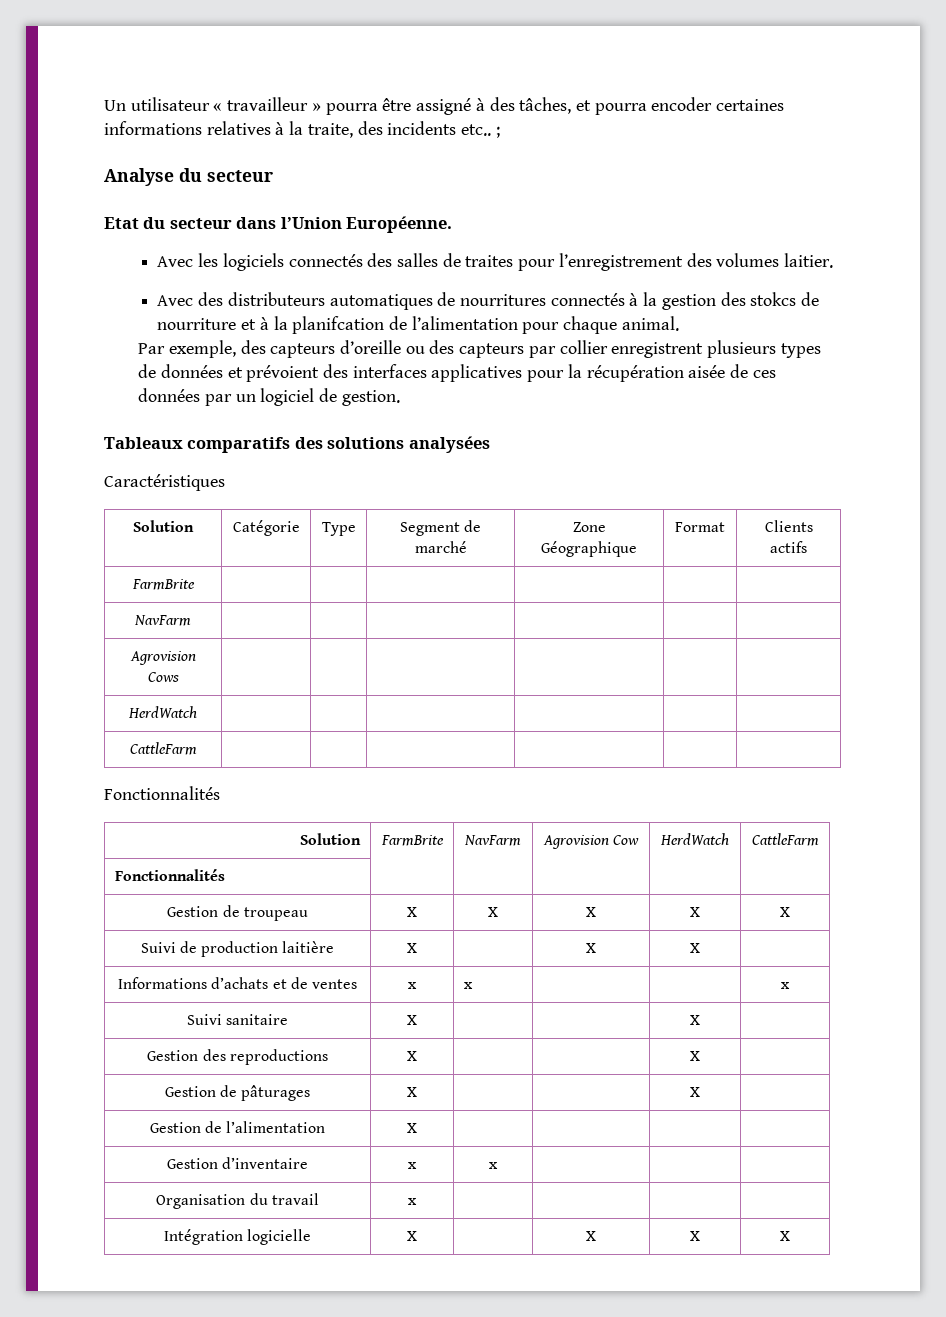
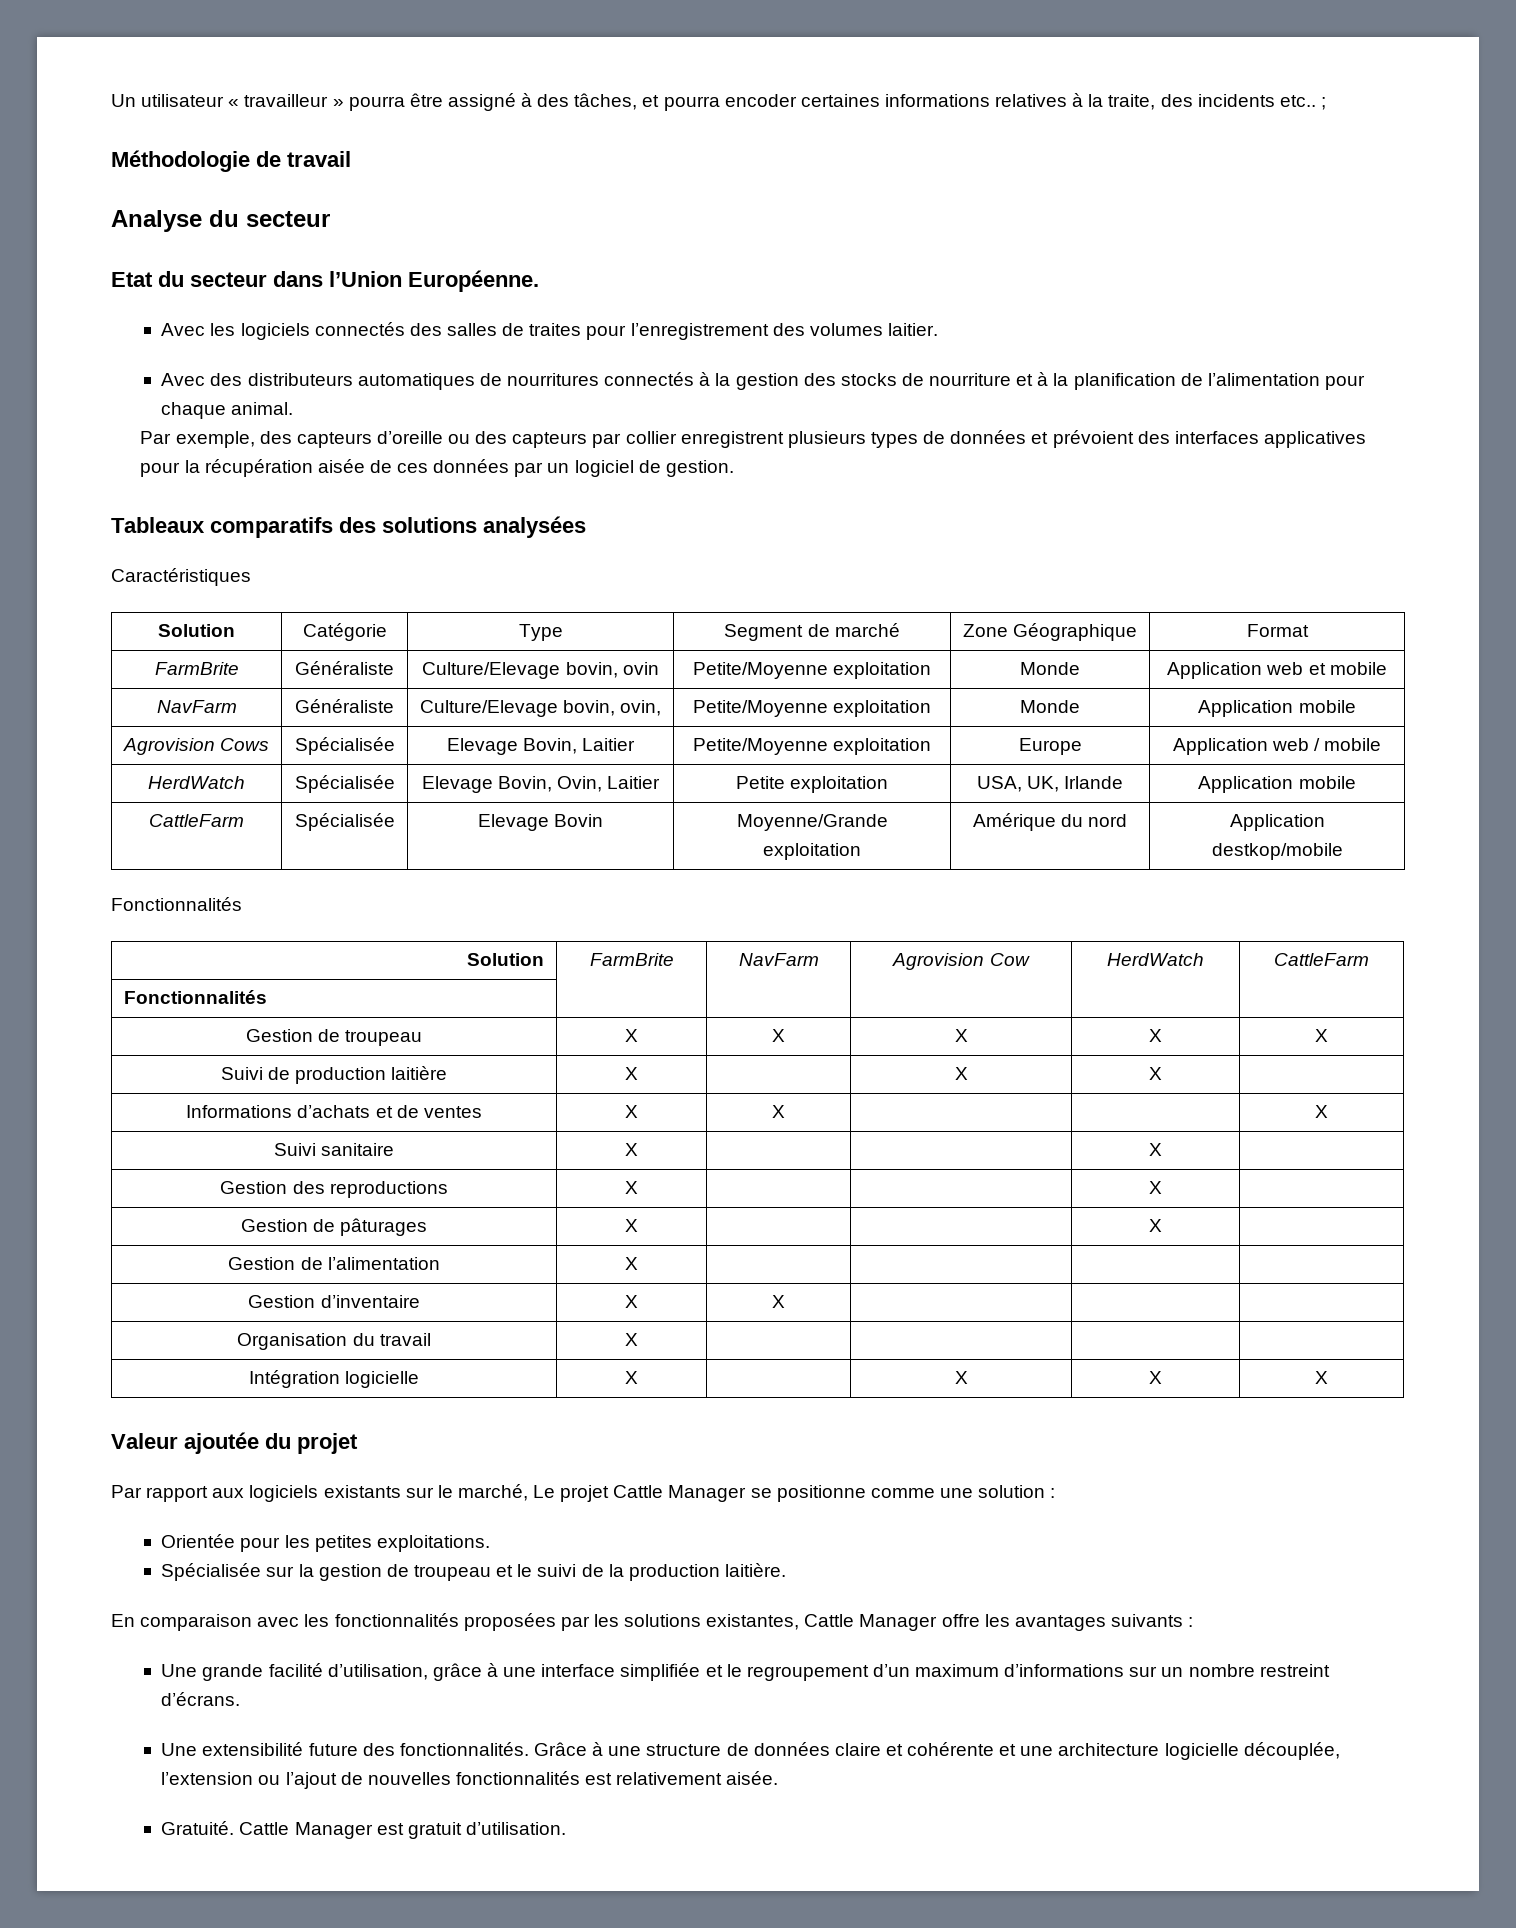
(500, 132) none -> [111,150,351,172] // Méthodologie de travail
[750,292,797,306] stokcs -> [840,373,897,386] stocks
[292,316,385,334] planifcation -> [1073,373,1176,390] planification
[764,520,813,532] [770,541,807,553] [131,579,195,590] [134,615,191,626] [129,651,196,665] [147,672,179,682] [128,706,197,718] [129,742,197,755] | Clients actifs // FarmBrite | | | | | | // NavFarm | | | | | | // Agrovision Cows | | | | | | // HerdWatch | | | | | | // CattleFarm | | | | | | -> [154,662,239,675] [295,661,394,675] [422,662,659,679] [692,662,932,679] [1020,662,1080,675] [1167,662,1387,679] [156,700,237,713] [295,699,394,713] [419,700,662,717] [692,700,932,717] [1020,700,1080,713] [1198,700,1356,717] [122,738,270,755] [294,737,395,755] [446,738,636,755] [692,738,932,755] [1018,738,1082,755] [1172,738,1382,755] [148,776,245,789] [294,775,395,793] [421,776,661,793] [735,776,889,793] [976,776,1124,792] [1198,776,1356,793] [149,814,244,827] [294,813,395,831] [477,814,604,831] [736,814,888,831] [763,843,861,860] [972,813,1128,831] [1229,814,1325,831] [1211,843,1343,860] // FarmBrite | Généraliste | Culture/Elevage bovin, ovin | Petite/Moyenne exploitation | Monde | Application web et mobile // NavFarm | Généraliste | Culture/Elevage bovin, ovin, | Petite/Moyenne exploitation | Monde | Application mobile // Agrovision Cows | Spécialisée | Elevage Bovin, Laitier | Petite/Moyenne exploitation | Europe | Application web / mobile // HerdWatch | Spécialisée | Elevage Bovin, Ovin, Laitier | Petite exploitation | USA, UK, Irlande | Application mobile // CattleFarm | Spécialisée | Elevage Bovin | Moyenne/Grande exploitation | Amérique du nord | Application destkop/mobile
[408,982,417,989] [463,982,473,989] [781,982,790,989] x | x | | | x -> [625,1105,638,1118] [772,1105,785,1118] [1315,1105,1328,1118] X | X | | | X
[408,1162,417,1169] [489,1162,498,1169] x | x -> [625,1295,638,1308] [772,1295,785,1308] X | X
[408,1198,417,1205] x -> [625,1333,638,1346] X
(790, 1236) none -> [111,1432,358,1454] [111,1484,1056,1502] [161,1534,490,1552] [161,1563,786,1581] [111,1613,1194,1631] [161,1663,1330,1681] [161,1692,241,1706] [161,1742,1340,1760] [161,1771,779,1789] [161,1821,566,1839] // Valeur ajoutée du projet // Par rapport aux logiciels existants sur le marché, Le projet Cattle Manager se positionne comme une solution : // Orientée pour les petites exploitations. // Spécialisée sur la gestion de troupeau et le suivi de la production laitière. // En comparaison avec les fonctionnalités proposées par les solutions existantes, Cattle Manager offre les avantages suivants : // Une grande facilité d’utilisation, grâce à une interface simplifiée et le regroupement d’un maximum d’informations sur un nombre restreint d’écrans. // Une extensibilité future des fonctionnalités. Grâce à une structure de données claire et cohérente et une architecture logicielle découplée, l’extension ou l’ajout de nouvelles fonctionnalités est relativement aisée. // Gratuité. Cattle Manager est gratuit d’utilisation.

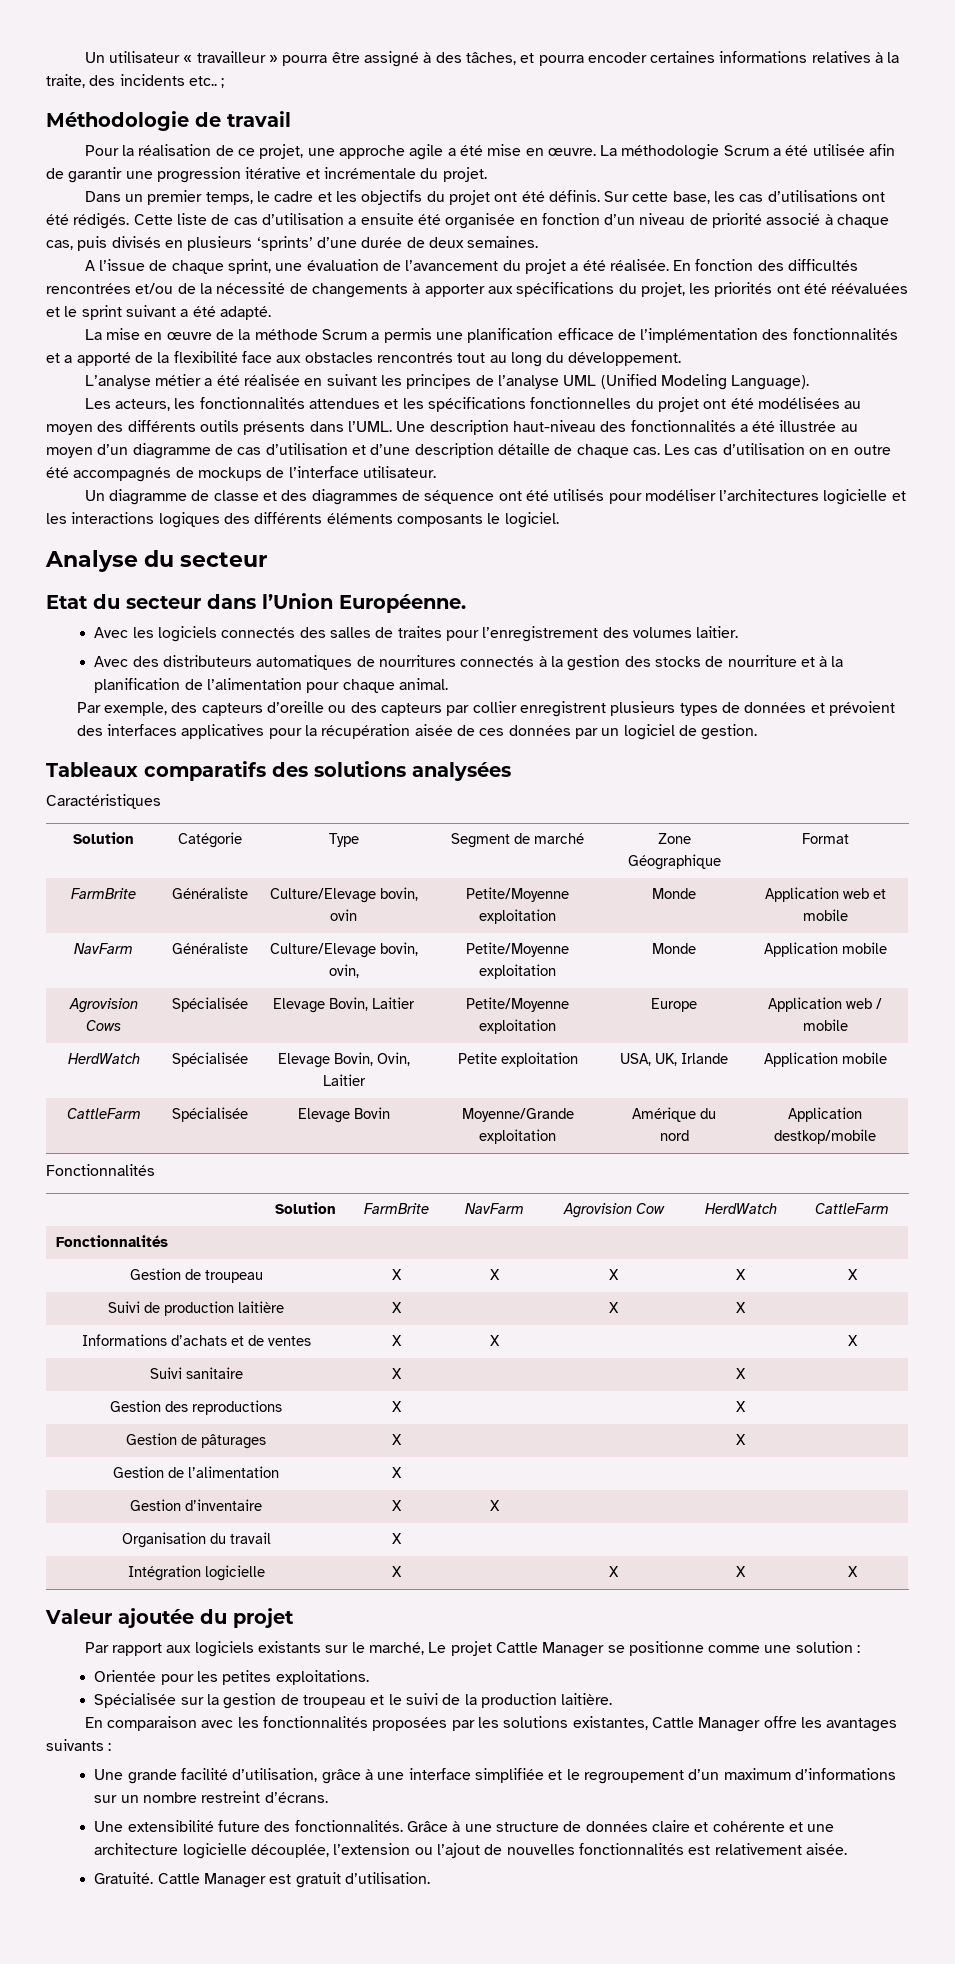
(351, 159) none -> [84,144,896,160] [46,167,487,183] [84,190,886,205] [46,213,890,229] [46,236,539,251] [84,259,859,274] [46,282,909,298] [46,305,271,320] [84,328,898,343] [46,351,682,367] [84,374,810,390] [84,397,862,412] [46,420,858,435] [46,443,891,459] [46,466,436,482] [84,489,906,505] [46,512,559,528] // Pour la réalisation de ce projet, une approche agile a été mise en œuvre. La méthodologie Scrum a été utilisée afin de garantir une progression itérative et incrémentale du projet. // Dans un premier temps, le cadre et les objectifs du projet ont été définis. Sur cette base, les cas d’utilisations ont été rédigés. Cette liste de cas d’utilisation a ensuite été organisée en fonction d’un niveau de priorité associé à chaque cas, puis divisés en plusieurs ‘sprints’ d’une durée de deux semaines. // A l’issue de chaque sprint, une évaluation de l’avancement du projet a été réalisée. En fonction des difficultés rencontrées et/ou de la nécessité de changements à apporter aux spécifications du projet, les priorités ont été réévaluées et le sprint suivant a été adapté. // La mise en œuvre de la méthode Scrum a permis une planification efficace de l’implémentation des fonctionnalités et a apporté de la flexibilité face aux obstacles rencontrés tout au long du développement. // L’analyse métier a été réalisée en suivant les principes de l’analyse UML (Unified Modeling Language). // Les acteurs, les fonctionnalités attendues et les spécifications fonctionnelles du projet ont été modélisées au moyen des différents outils présents dans l’UML. Une description haut-niveau des fonctionnalités a été illustrée au moyen d’un diagramme de cas d’utilisation et d’une description détaille de chaque cas. Les cas d’utilisation on en outre été accompagnés de mockups de l’interface utilisateur. // Un diagramme de classe et des diagrammes de séquence ont été utilisés pour modéliser l’architectures logicielle et les interactions logiques des différents éléments composants le logiciel.

